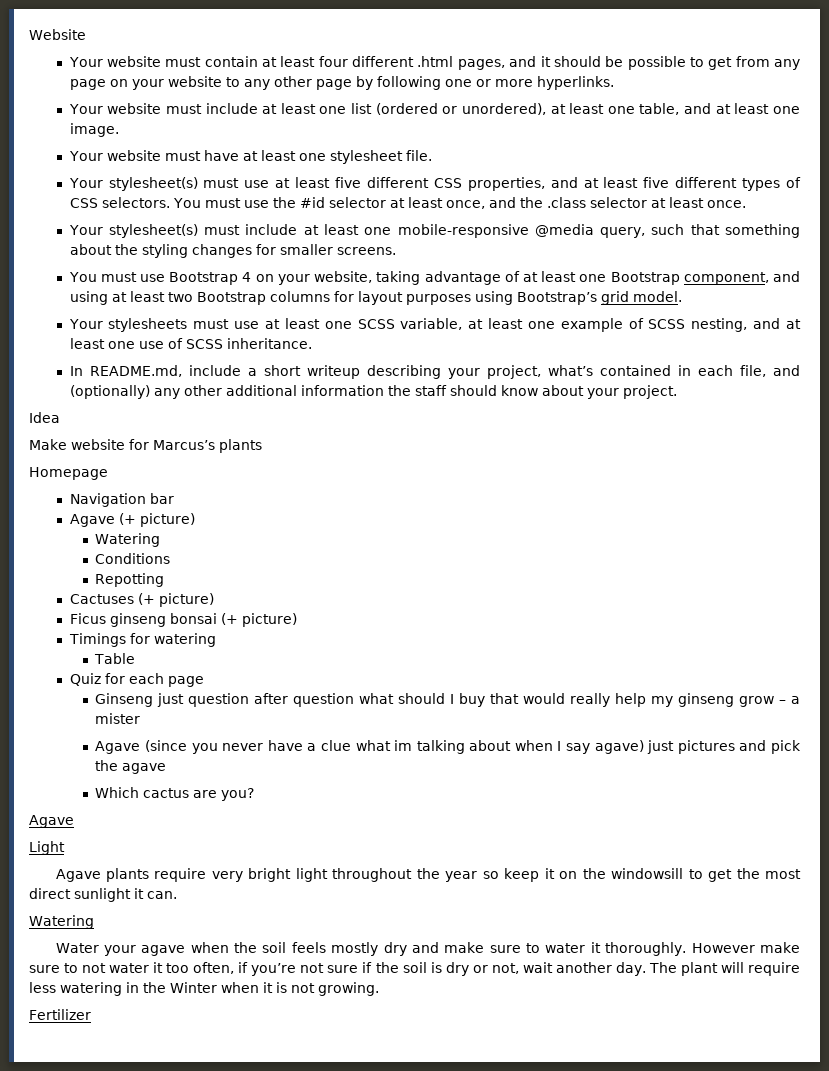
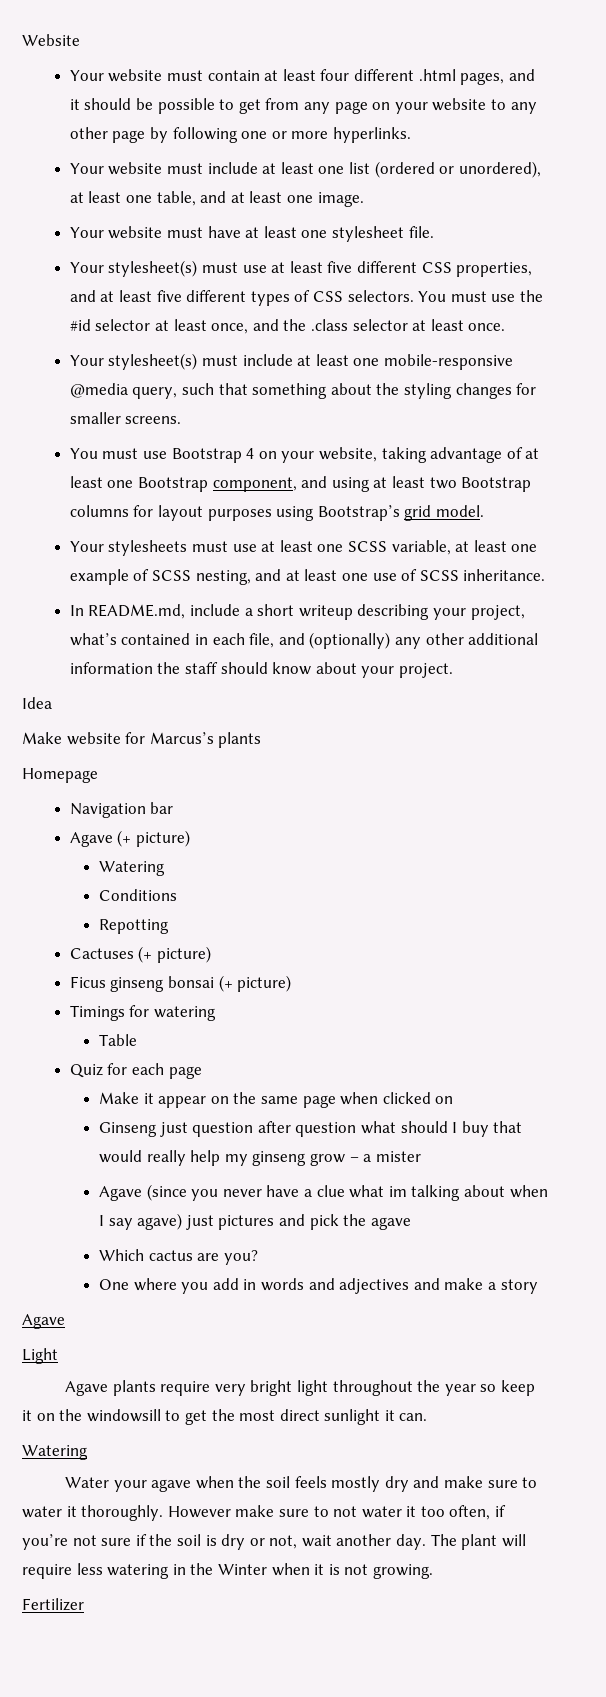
(204, 681) none -> [99,1092,454,1108] // Make it appear on the same page when clicked on
(255, 794) none -> [99,1278,538,1294] // One where you add in words and adjectives and make a story

